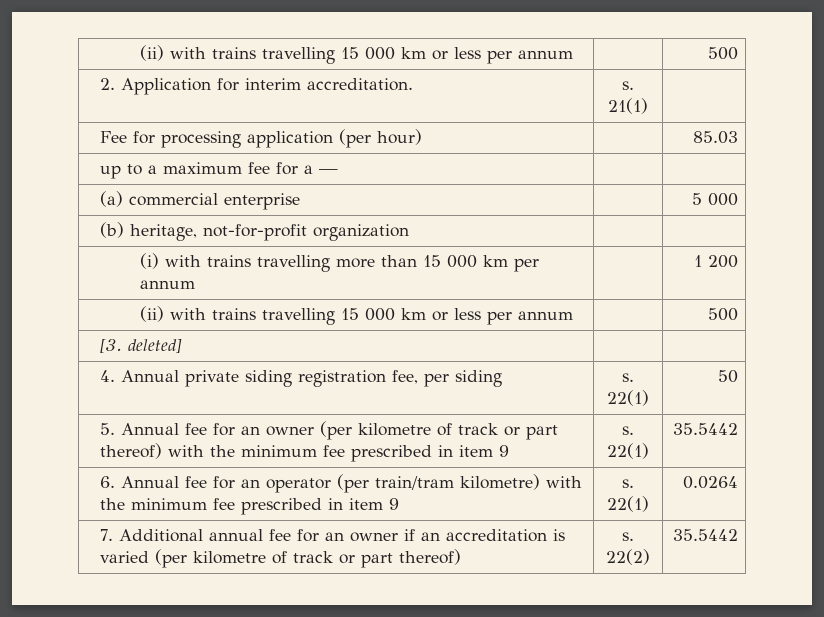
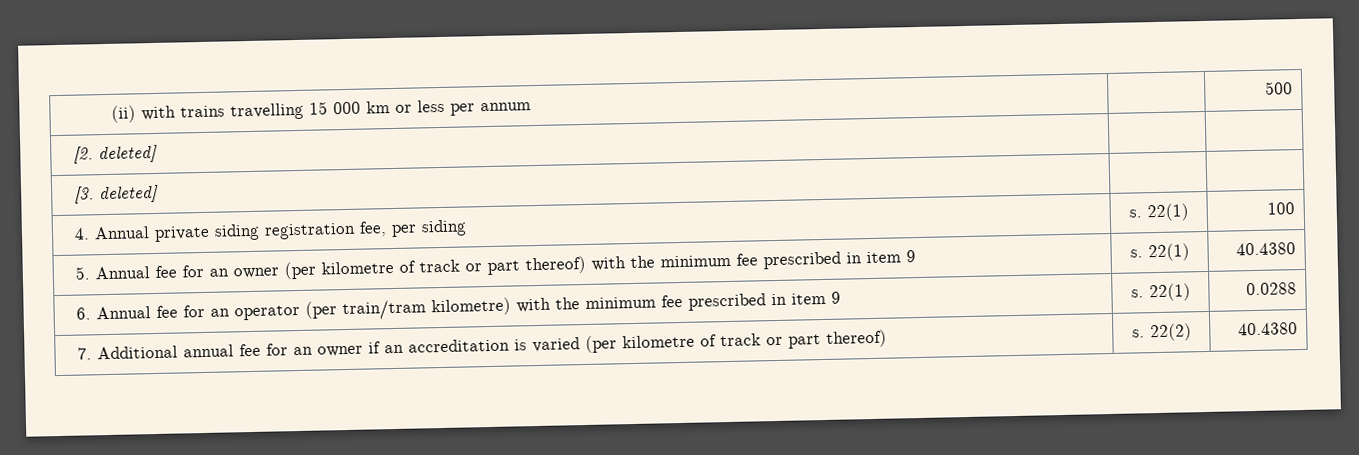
[99,78,413,95] [622,81,634,90] [608,98,648,114] [99,129,422,148] [692,131,738,144] [99,162,338,179] [99,191,300,210] [691,193,738,206] [99,222,409,241] [140,253,540,272] [140,280,196,289] [693,255,738,268] [140,306,574,325] [707,308,738,321] 2. Application for interim accreditation. | s. 21(1) | // Fee for processing application (per hour) | | 85.03 // up to a maximum fee for a — | | // (a) commercial enterprise | | 5 000 // (b) heritage, not-for-profit organization | | // (i) with trains travelling more than 15 000 km per annum | | 1 200 // (ii) with trains travelling 15 000 km or less per annum | | 500 -> [72,144,158,164] [2. deleted] | |
[717,370,738,383] 50 -> [1267,202,1296,215] 100
[672,423,738,435] 35.5442 -> [1236,242,1297,256] 40.4380
[682,476,738,489] 0.0264 -> [1246,282,1298,296] 0.0288
[672,529,738,541] 35.5442 -> [1238,322,1299,336] 40.4380

